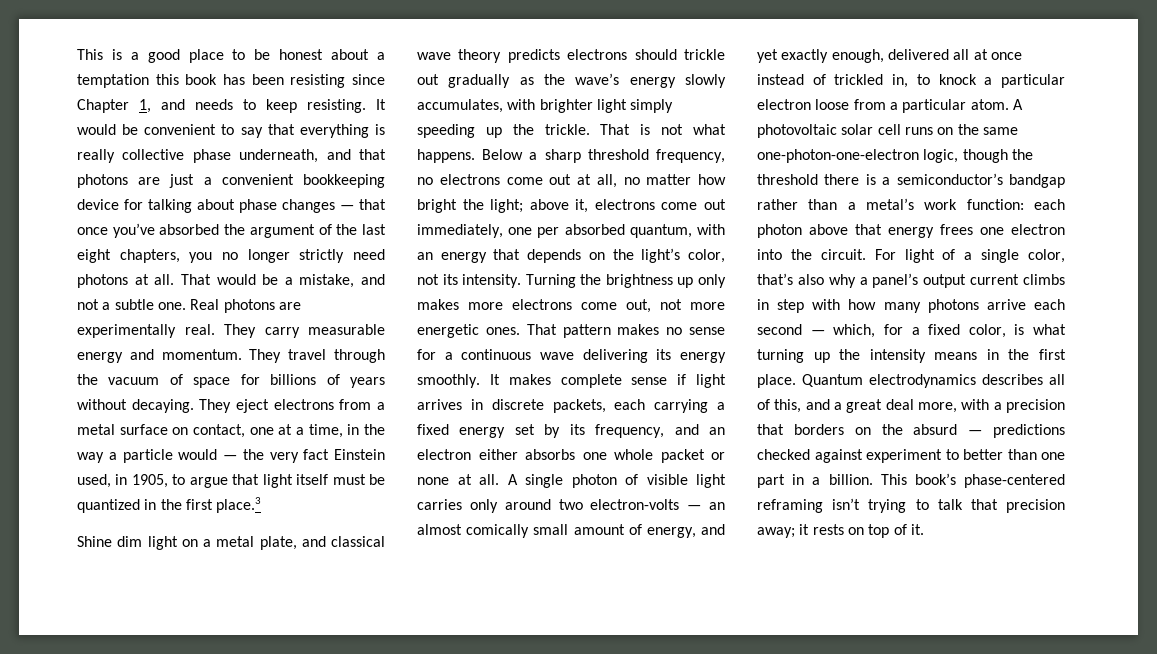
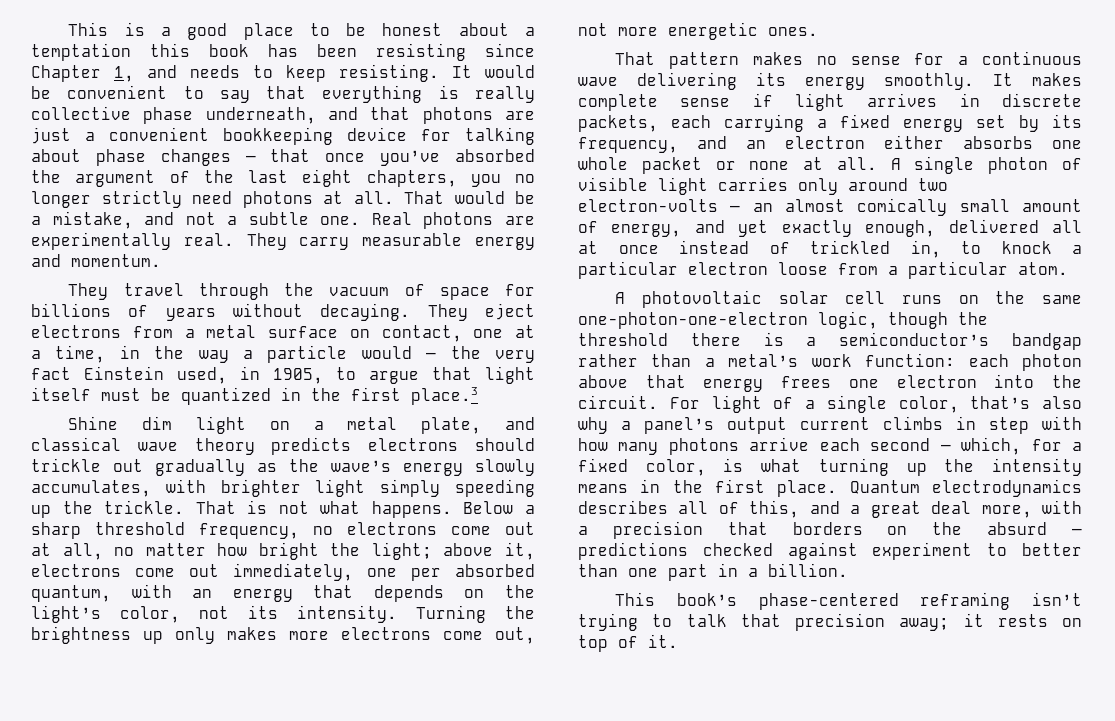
(242, 354) none -> (161, 260) //
(520, 331) none -> (818, 31) //
(1009, 104) none -> (1068, 268) //
(873, 479) none -> (848, 570) //

